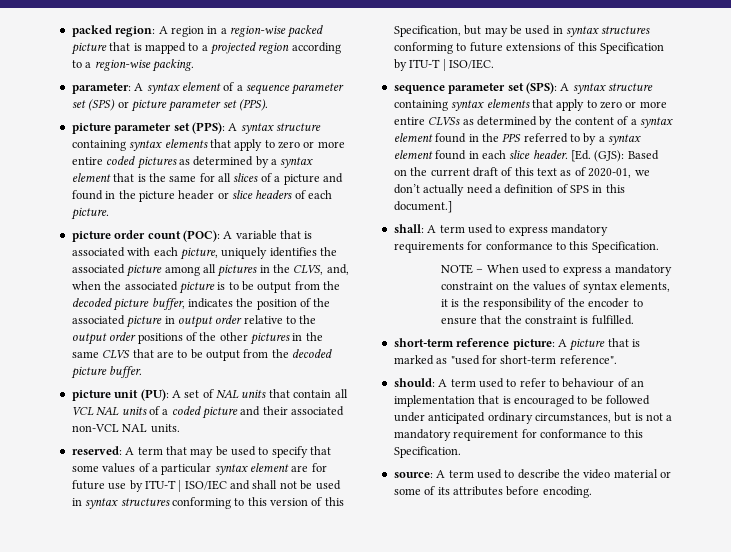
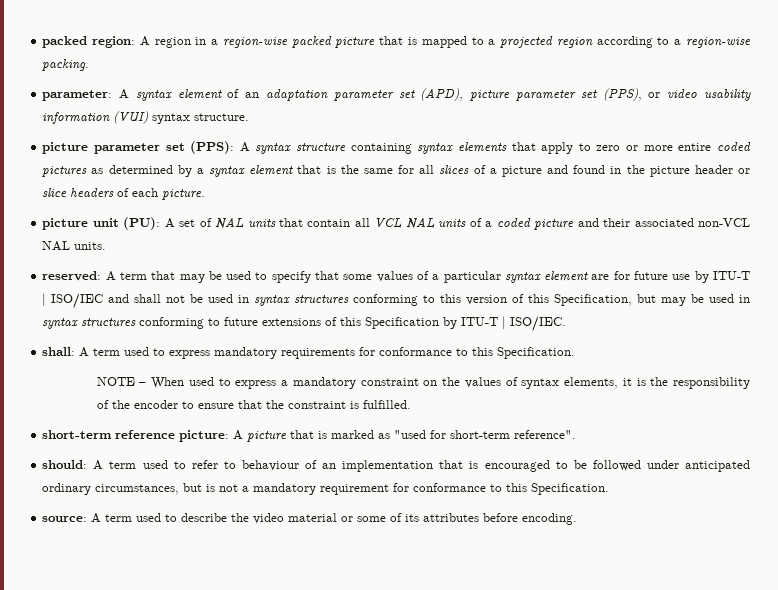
[236,83,345,95] [71,99,268,112] a sequence parameter set (SPS) or picture parameter set (PPS). -> [245,88,752,101] [42,111,250,124] an adaptation parameter set (APD), picture parameter set (PPS), or video usability information (VUI) syntax structure.
[71,230,313,242] [71,247,337,260] [71,264,349,277] [71,281,341,294] [71,298,331,311] [71,315,317,328] [71,332,323,345] [71,349,333,361] [70,366,143,379] // picture order count (POC): A variable that is associated with each picture, uniquely identifies the associated picture among all pictures in the CLVS, and, when the associated picture is to be output from the decoded picture buffer, indicates the position of the associated picture in output order relative to the output order positions of the other pictures in the same CLVS that are to be output from the decoded picture buffer. -> (206, 194) none
[393,82,653,94] [393,99,667,111] [393,116,674,128] [393,133,642,145] [393,150,659,162] [393,167,650,178] [393,184,625,196] [393,201,452,213] // sequence parameter set (SPS): A syntax structure containing syntax elements that apply to zero or more entire CLVSs as determined by the content of a syntax element found in the PPS referred to by a syntax element found in each slice header. [Ed. (GJS): Based on the current draft of this text as of 2020-01, we don’t actually need a definition of SPS in this document.] -> (567, 324) none

